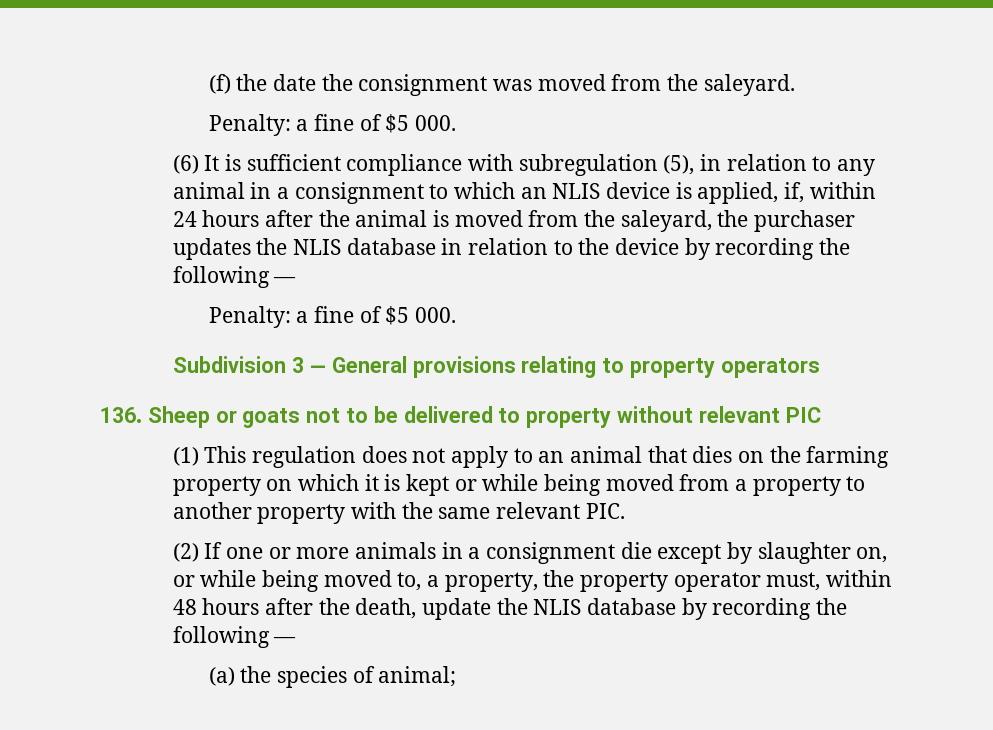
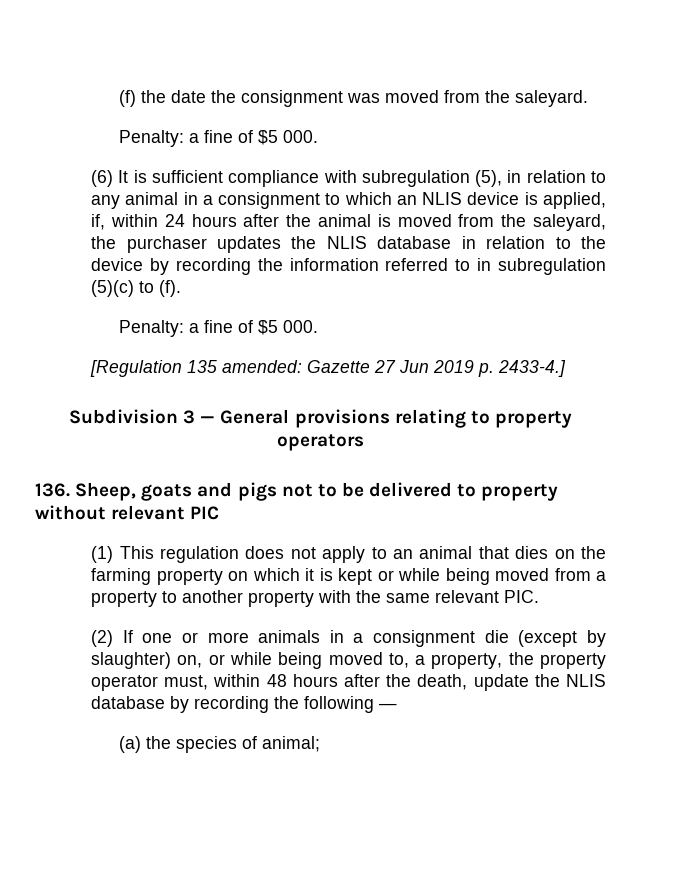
[172,266,297,288] [208,306,457,328] following — // Penalty: a fine of $5 000. -> [289,258,606,275] [91,280,182,297] [119,320,319,337] [90,360,567,377] information referred to in subregulation (5)(c) to (f). // Penalty: a fine of $5 000. // [Regulation 135 amended: Gazette 27 Jun 2019 p. 2433-4.]
[147,406,301,428] Sheep or goats -> [75,482,277,501] Sheep, goats and pigs
[657,542,851,564] except by slaughter -> [518,630,606,647] [91,652,172,669] (except by slaughter)

